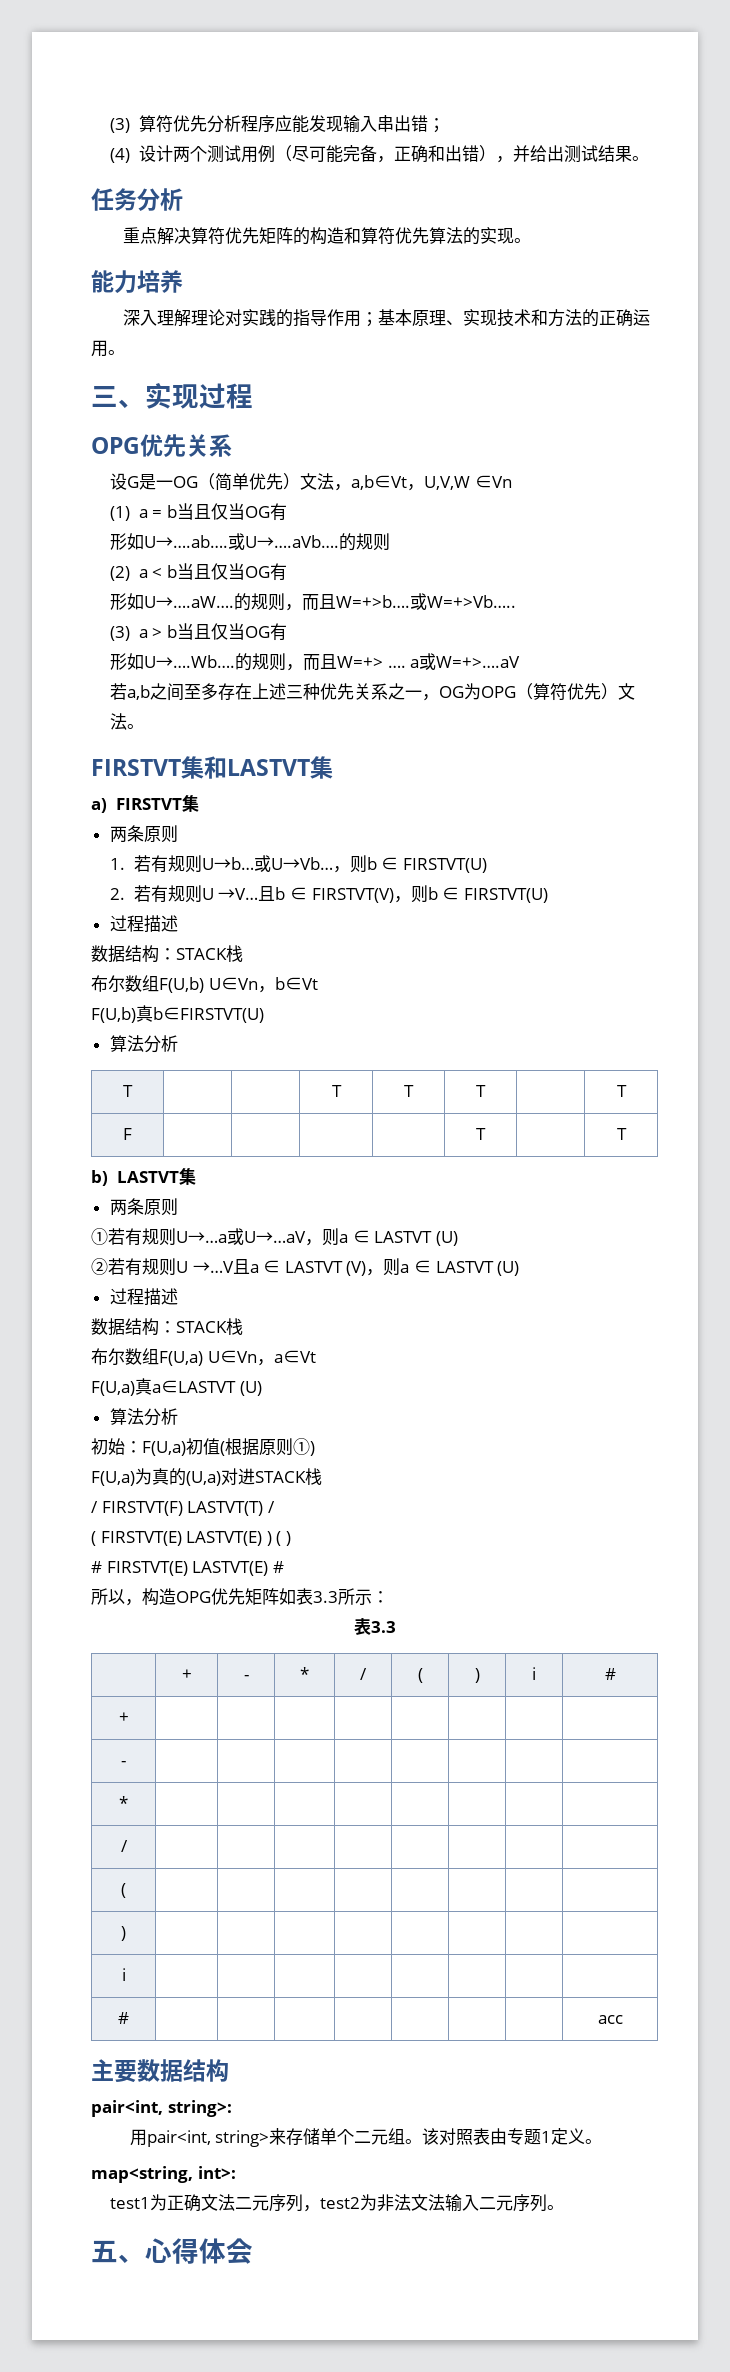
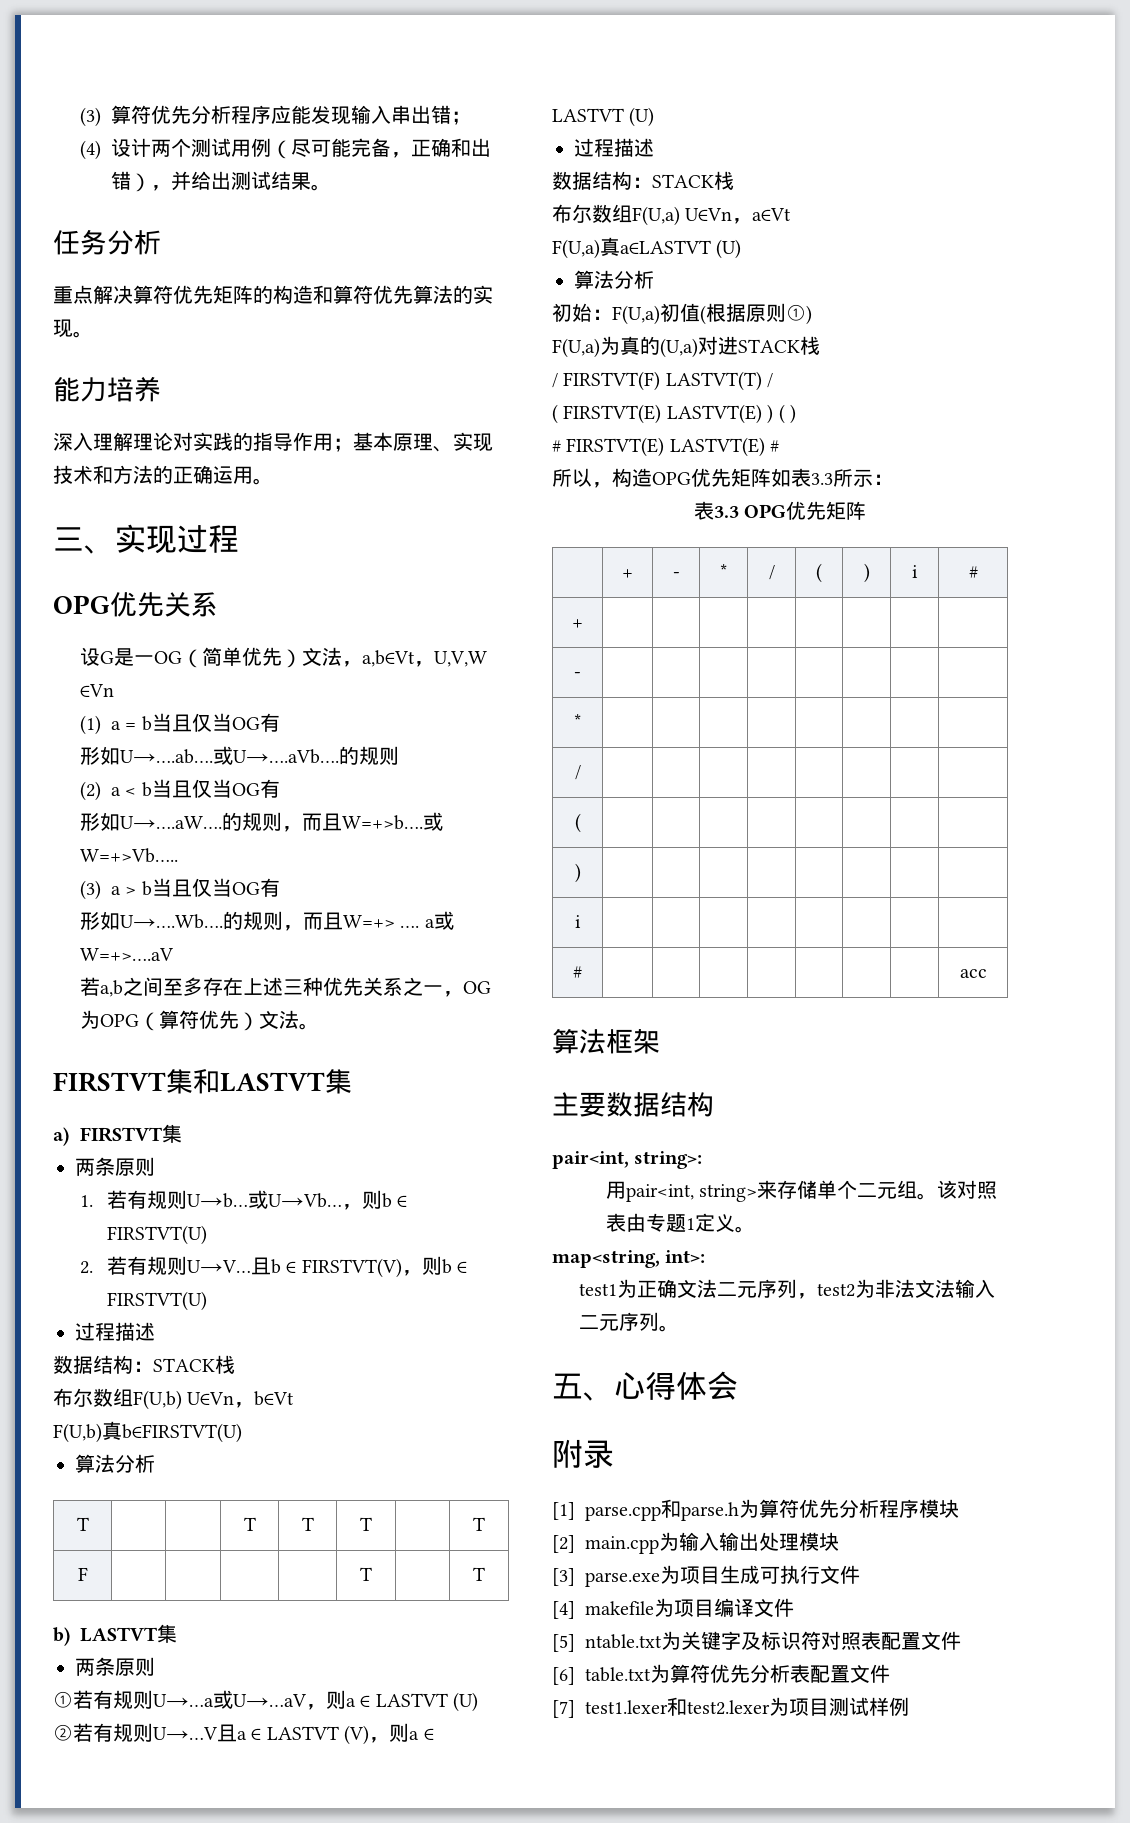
[201,888,259,900] U →V… -> [186,1260,251,1273] U→V…
[176,1261,234,1273] U →…V -> [153,1727,218,1740] U→…V
(396, 1627) none -> [744,501,867,520] OPG优先矩阵
(623, 2019) none -> [552,1028,660,1054] // 算法框架
(253, 2251) none -> [552,1439,614,1468] [552,1499,959,1521] [552,1532,839,1554] [552,1565,860,1587] [552,1598,794,1619] [552,1631,961,1652] [552,1664,890,1685] [552,1697,909,1718] // 附录 // [1] parse.cpp和parse.h为算符优先分析程序模块 // [2] main.cpp为输入输出处理模块 // [3] parse.exe为项目生成可执行文件 // [4] makefile为项目编译文件 // [5] ntable.txt为关键字及标识符对照表配置文件 // [6] table.txt为算符优先分析表配置文件 // [7] test1.lexer和test2.lexer为项目测试样例

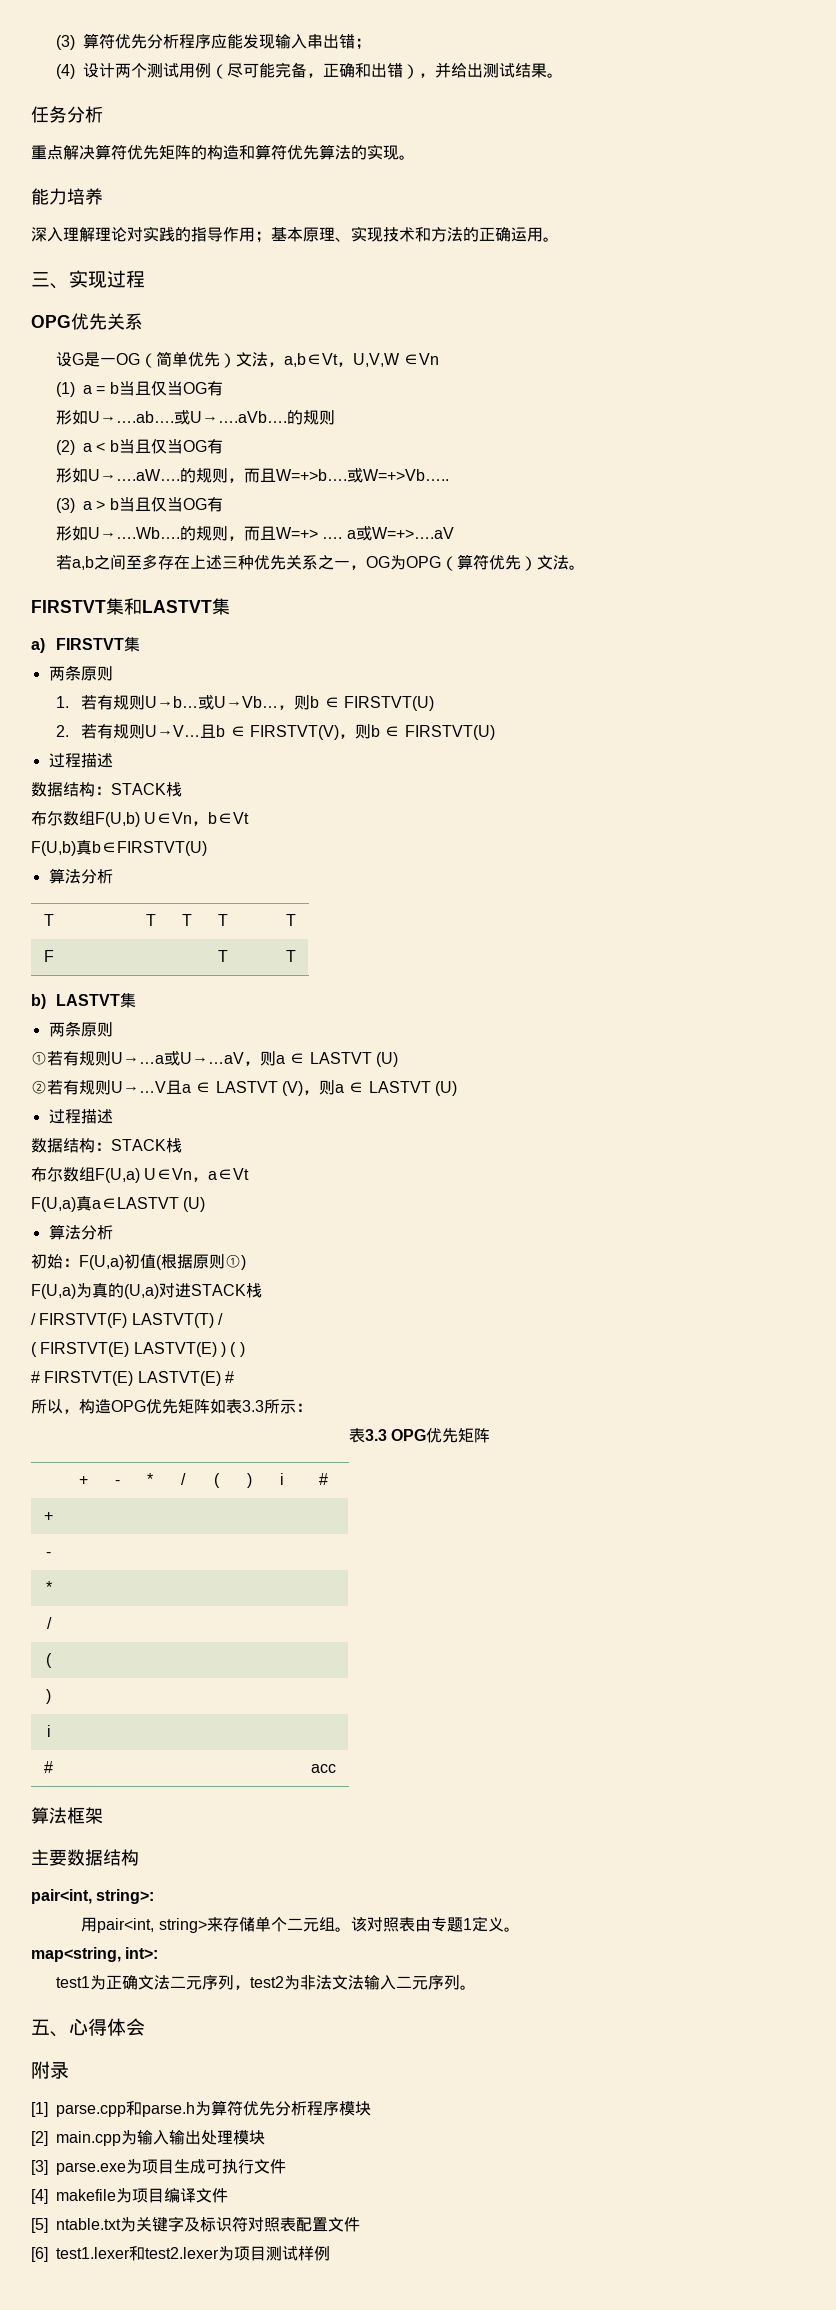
[585,1664,890,1683] [552,1700,575,1718] table.txt为算符优先分析表配置文件 // [7] -> (48, 2254) none

